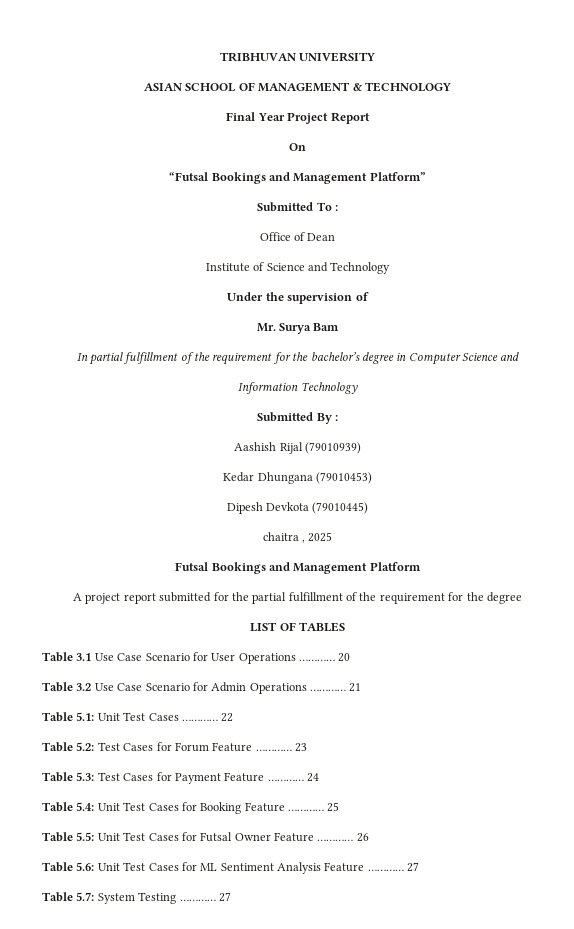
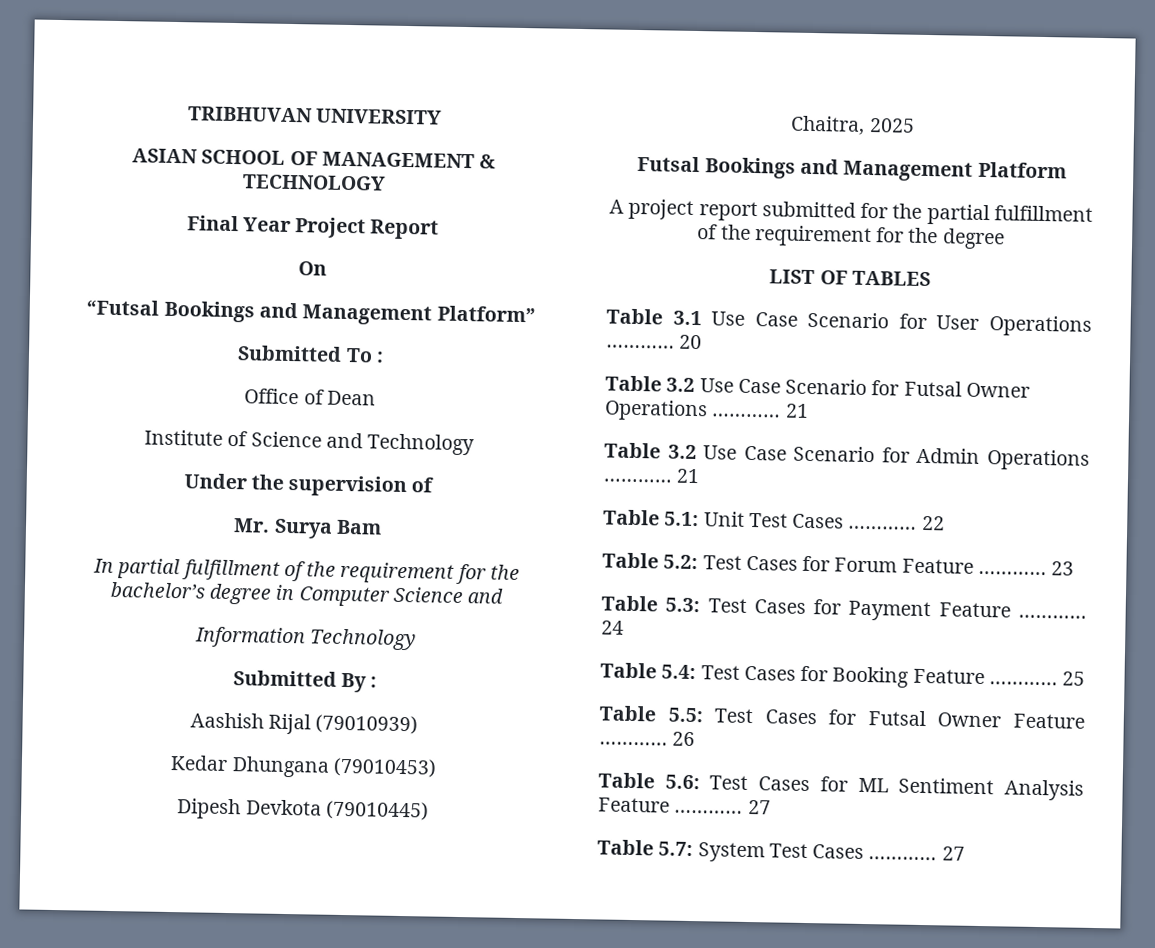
[262,532,305,543] chaitra , -> [790,115,866,135] Chaitra,
(351, 657) none -> [605,375,1030,398] [604,399,809,422] // Table 3.2 Use Case Scenario for Futsal Owner Operations ………… 21
[97,803,120,811] Unit -> (697, 672) none
[97,833,120,841] Unit -> (703, 715) none
[97,863,120,871] Unit -> (700, 782) none
[138,892,177,904] Testing -> [768,843,865,860] Test Cases

